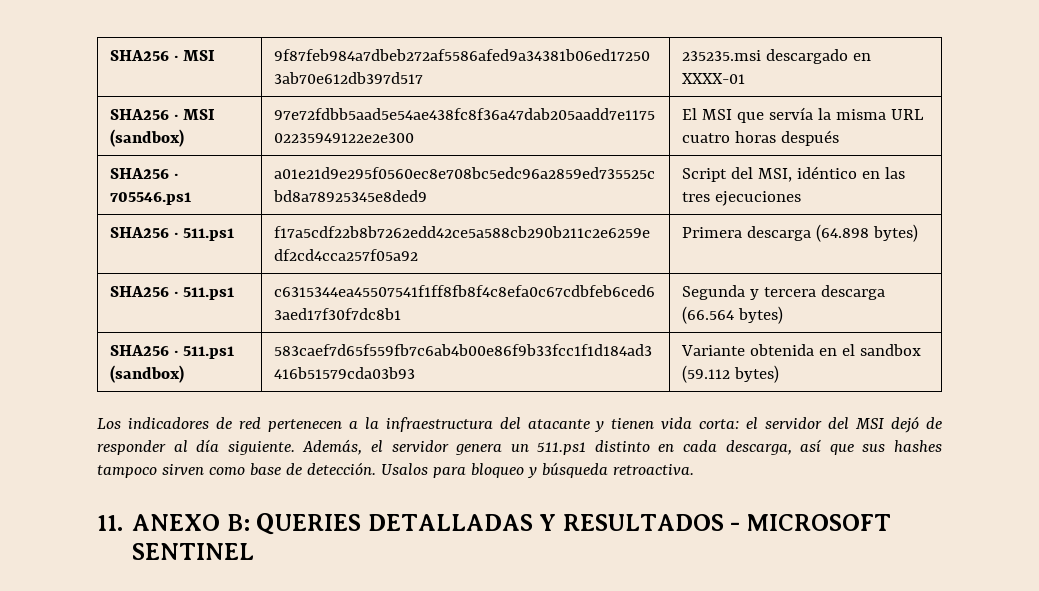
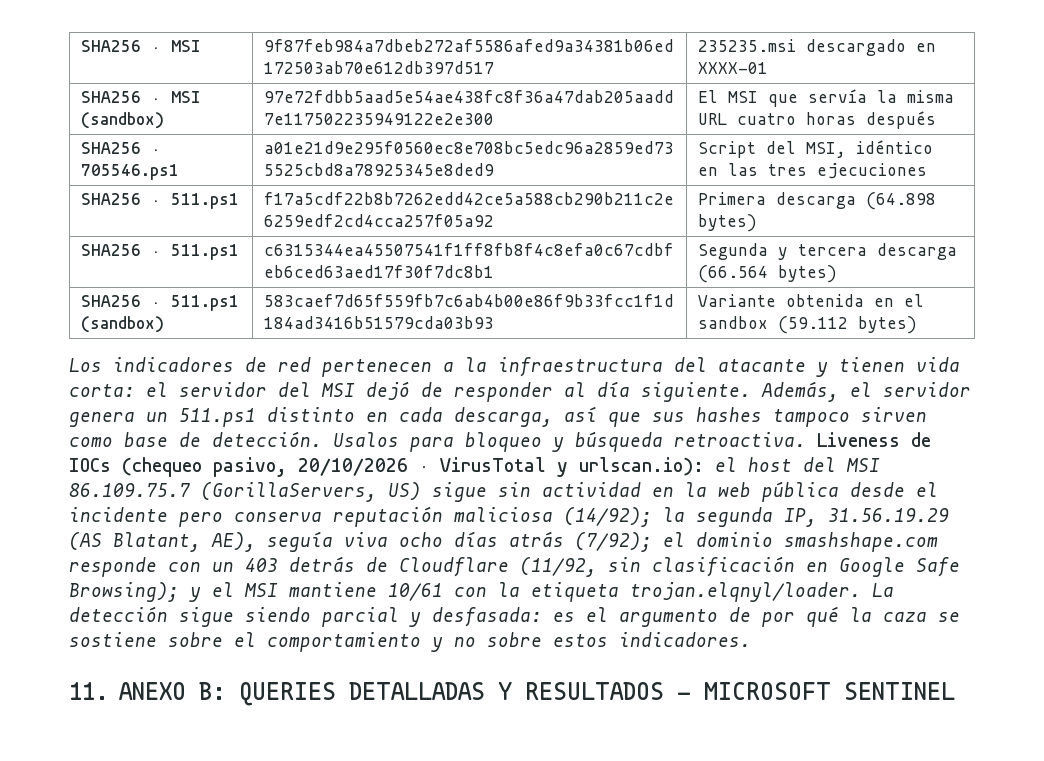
(694, 469) none -> [817,432,931,447] [69,457,880,477] [69,481,938,502] [69,506,949,527] [69,531,938,552] [69,556,960,577] [69,582,894,602] [69,606,960,627] [69,632,751,652] Liveness de IOCs (chequeo pasivo, 20/10/2026 · VirusTotal y urlscan.io): el host del MSI 86.109.75.7 (GorillaServers, US) sigue sin actividad en la web pública desde el incidente pero conserva reputación maliciosa (14/92); la segunda IP, 31.56.19.29 (AS Blatant, AE), seguía viva ocho días atrás (7/92); el dominio smashshape.com responde con un 403 detrás de Cloudflare (11/92, sin clasificación en Google Safe Browsing); y el MSI mantiene 10/61 con la etiqueta trojan.elqnyl/loader. La detección sigue siendo parcial y desfasada: es el argumento de por qué la caza se sostiene sobre el comportamiento y no sobre estos indicadores.

